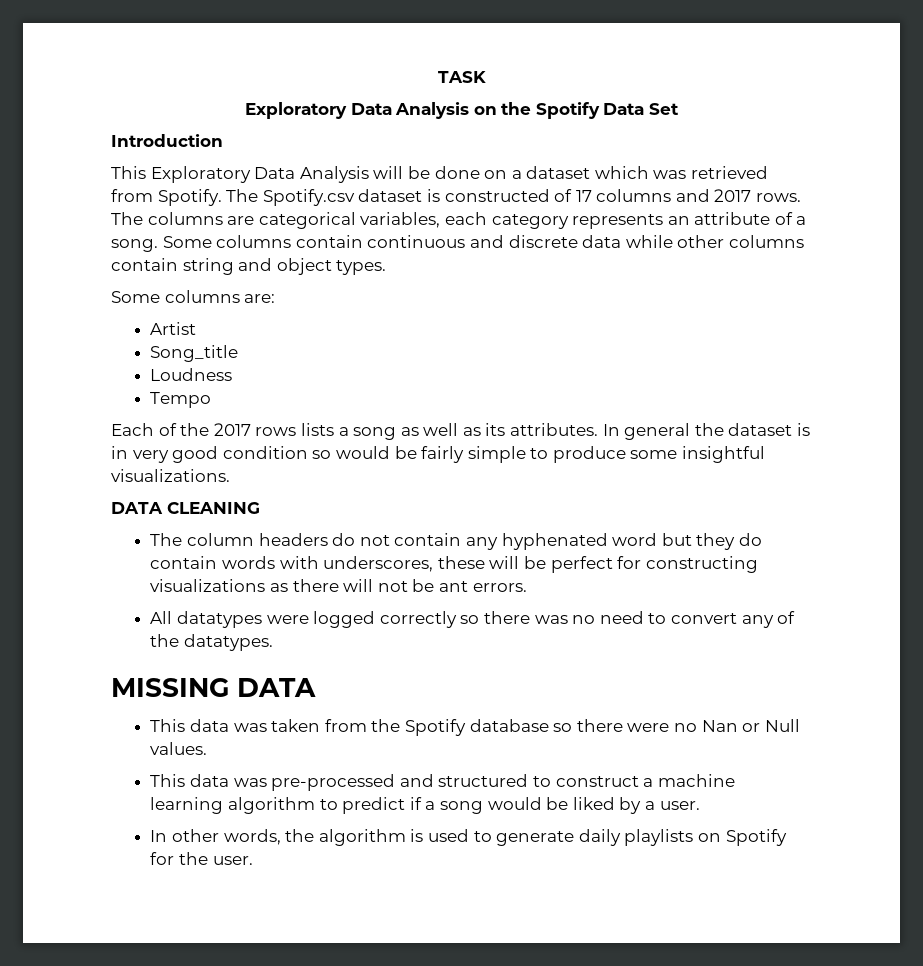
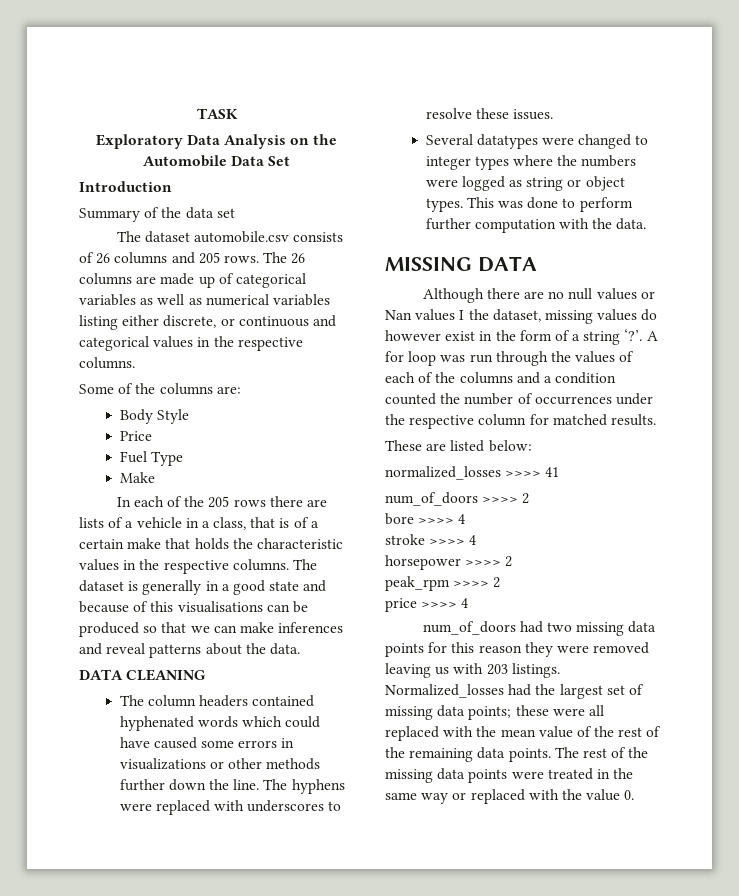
[535,102,600,119] Spotify -> [142,155,227,167] Automobile
[111,166,769,183] [111,189,752,206] This Exploratory Data Analysis will be done on a dataset which was retrieved from Spotify. The Spotify.csv dataset is constructed of 17 columns and 2017 -> [79,207,235,222] [116,231,344,243] [79,252,220,264] Summary of the data set // The dataset automobile.csv consists of 26 columns and 205
(143, 218) none -> [291,253,306,264] 26
[258,212,807,229] [111,235,804,252] [111,258,387,275] [111,291,160,303] categorical variables, each category represents an attribute of a song. Some columns contain continuous and discrete data while other columns contain string and object types. // Some -> [160,273,306,288] [79,294,330,306] [79,315,336,330] [79,336,303,351] [79,357,135,369] [79,383,156,394] made up of categorical variables as well as numerical variables listing either discrete, or continuous and categorical values in the respective columns. // Some of the
[150,322,197,335] [150,345,239,362] [150,368,233,381] [150,392,212,408] [111,423,811,440] [111,446,766,463] [111,469,230,482] Artist // Song_title // Loudness // Tempo // Each of the 2017 rows lists a song as well as its attributes. In general the dataset is in very good condition so would be fairly simple to produce some insightful visualizations. -> [119,409,189,424] [119,431,152,441] [119,451,183,466] [119,472,155,483] [116,496,327,508] [79,517,319,530] [79,538,343,550] [79,559,317,574] [79,580,327,595] [79,601,308,613] [79,622,344,637] [79,643,300,658] Body Style // Price // Fuel Type // Make // In each of the 205 rows there are lists of a vehicle in a class, that is of a certain make that holds the characteristic values in the respective columns. The dataset is generally in a good state and because of this visualisations can be produced so that we can make inferences and reveal patterns about the data.
[332,533,762,550] [150,556,758,573] [150,579,527,592] [150,611,796,628] [150,634,274,651] [111,678,316,697] [150,719,800,736] [150,742,208,755] [150,774,735,791] [150,797,700,814] [150,829,787,846] [150,852,253,865] do not contain any hyphenated word but they do contain words with underscores, these will be perfect for constructing visualizations as there will not be ant errors. // All datatypes were logged correctly so there was no need to convert any of the datatypes. // MISSING DATA // This data was taken from the Spotify database so there were no Nan or Null values. // This data was pre-processed and structured to construct a machine learning algorithm to predict if a song would be liked by a user. // In other words, the algorithm is used to generate daily playlists on Spotify for the user. -> [252,695,315,707] [119,716,321,731] [119,737,295,749] [119,758,321,770] [119,779,345,794] [119,800,342,815] [425,108,554,120] [425,134,649,149] [425,155,637,170] [425,176,625,191] [425,197,633,212] [425,218,647,233] [385,256,537,272] [422,288,655,303] [385,309,658,324] [385,329,658,345] [385,351,635,366] [385,372,617,384] [385,393,653,405] [385,414,656,429] [385,440,532,452] [385,466,560,480] [385,492,530,506] [385,513,466,525] [385,534,477,545] [385,555,513,570] [385,576,501,591] [385,598,469,612] [422,621,657,636] [385,642,650,657] [385,663,560,678] [385,684,644,699] [385,705,604,720] [385,726,662,741] [385,747,649,762] [385,768,634,783] [385,789,635,804] contained hyphenated words which could have caused some errors in visualizations or other methods further down the line. The hyphens were replaced with underscores to resolve these issues. // Several datatypes were changed to integer types where the numbers were logged as string or object types. This was done to perform further computation with the data. // MISSING DATA // Although there are no null values or Nan values I the dataset, missing values do however exist in the form of a string ‘?’. A for loop was run through the values of each of the columns and a condition counted the number of occurrences under the respective column for matched results. // These are listed below: // normalized_losses >>>> 41 // num_of_doors >>>> 2 // bore >>>> 4 // stroke >>>> 4 // horsepower >>>> 2 // peak_rpm >>>> 2 // price >>>> 4 // num_of_doors had two missing data points for this reason they were removed leaving us with 203 listings. Normalized_losses had the largest set of missing data points; these were all replaced with the mean value of the rest of the remaining data points. The rest of the missing data points were treated in the same way or replaced with the value 0.

